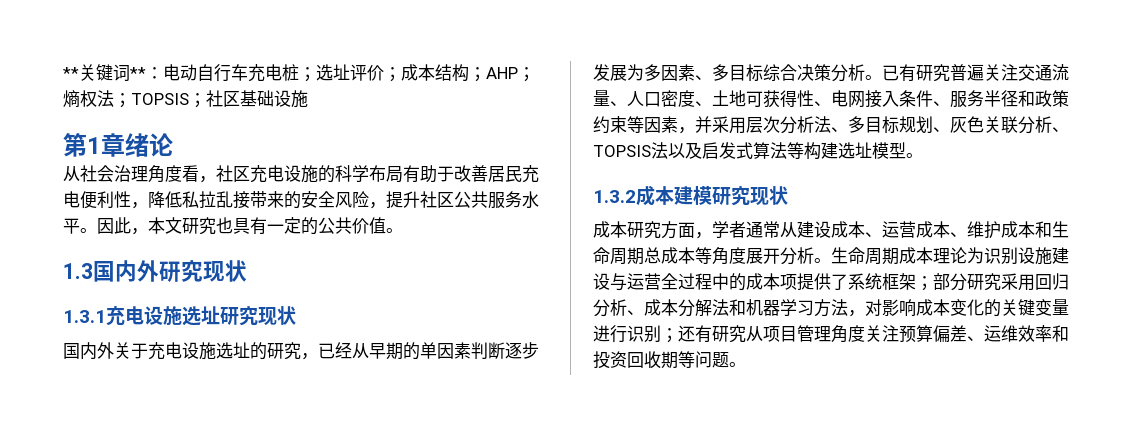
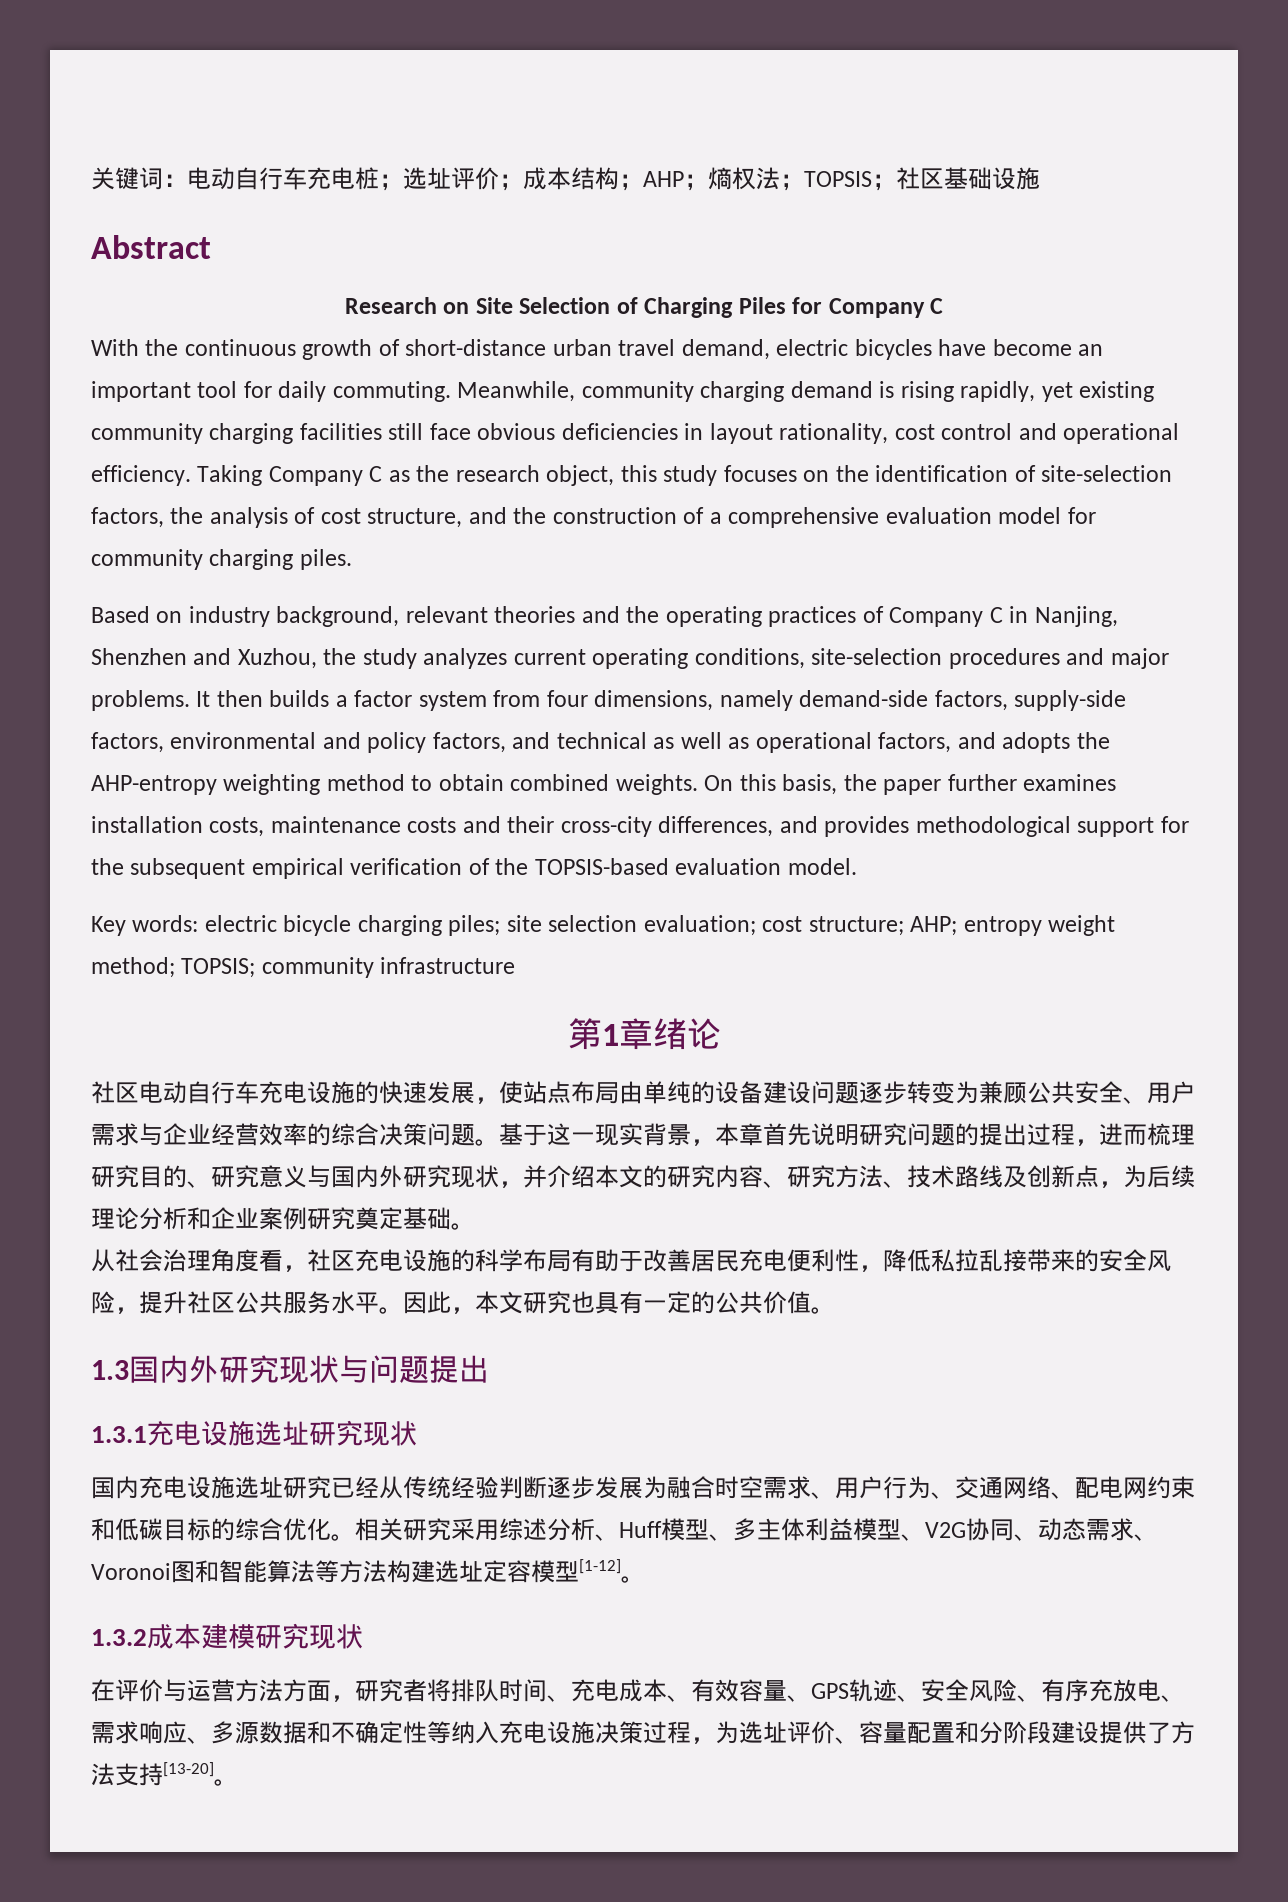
[63,64,146,81] **关键词** -> [91,167,163,190] 关键词
[63,133,173,157] 第1章绪论 -> [91,235,211,259] [344,297,944,318] [91,339,1104,360] [91,381,1155,402] [91,423,1180,444] [91,465,1173,486] [91,507,1096,528] [91,549,352,570] [91,606,1118,627] [91,648,1169,669] [91,690,1127,711] [91,732,1110,753] [91,774,1117,795] [91,816,1189,837] [91,858,857,879] [91,915,1116,936] [91,957,516,978] [567,1018,721,1050] [91,1081,1195,1104] [91,1123,1195,1146] [91,1165,1195,1188] [91,1207,475,1230] Abstract // Research on Site Selection of Charging Piles for Company C // With the continuous growth of short-distance urban travel demand, electric bicycles have become an important tool for daily commuting. Meanwhile, community charging demand is rising rapidly, yet existing community charging facilities still face obvious deficiencies in layout rationality, cost control and operational efficiency. Taking Company C as the research object, this study focuses on the identification of site-selection factors, the analysis of cost structure, and the construction of a comprehensive evaluation model for community charging piles. // Based on industry background, relevant theories and the operating practices of Company C in Nanjing, Shenzhen and Xuzhou, the study analyzes current operating conditions, site-selection procedures and major problems. It then builds a factor system from four dimensions, namely demand-side factors, supply-side factors, environmental and policy factors, and technical as well as operational factors, and adopts the AHP-entropy weighting method to obtain combined weights. On this basis, the paper further examines installation costs, maintenance costs and their cross-city differences, and provides methodological support for the subsequent empirical verification of the TOPSIS-based evaluation model. // Key words: electric bicycle charging piles; site selection evaluation; cost structure; AHP; entropy weight method; TOPSIS; community infrastructure // 第1章绪论 // 社区电动自行车充电设施的快速发展，使站点布局由单纯的设备建设问题逐步转变为兼顾公共安全、用户需求与企业经营效率的综合决策问题。基于这一现实背景，本章首先说明研究问题的提出过程，进而梳理研究目的、研究意义与国内外研究现状，并介绍本文的研究内容、研究方法、技术路线及创新点，为后续理论分析和企业案例研究奠定基础。
(247, 271) none -> [339,1355,489,1383] 与问题提出
[97,342,539,360] [593,64,1069,82] [593,90,1069,108] [593,116,1069,134] [593,142,906,160] 外关于充电设施选址的研究，已经从早期的单因素判断逐步发展为多因素、多目标综合决策分析。已有研究普遍关注交通流量、人口密度、土地可获得性、电网接入条件、服务半径和政策约束等因素，并采用层次分析法、多目标规划、灰色关联分析、TOPSIS法以及启发式算法等构建选址模型 -> [139,1476,1195,1499] [91,1518,1158,1541] [91,1559,621,1583] 充电设施选址研究已经从传统经验判断逐步发展为融合时空需求、用户行为、交通网络、配电网约束和低碳目标的综合优化。相关研究采用综述分析、Huff模型、多主体利益模型、V2G协同、动态需求、Voronoi图和智能算法等方法构建选址定容模型[1-12]
[593,221,1069,239] [593,247,1069,265] [593,273,1069,291] [593,299,1069,317] [593,325,1069,343] [593,351,729,369] 成本研究方面，学者通常从建设成本、运营成本、维护成本和生命周期总成本等角度展开分析。生命周期成本理论为识别设施建设与运营全过程中的成本项提供了系统框架；部分研究采用回归分析、成本分解法和机器学习方法，对影响成本变化的关键变量进行识别；还有研究从项目管理角度关注预算偏差、运维效率和投资回收期等问题 -> [91,1679,1185,1702] [91,1721,1195,1744] [91,1762,214,1786] 在评价与运营方法方面，研究者将排队时间、充电成本、有效容量、GPS轨迹、安全风险、有序充放电、需求响应、多源数据和不确定性等纳入充电设施决策过程，为选址评价、容量配置和分阶段建设提供了方法支持[13-20]

